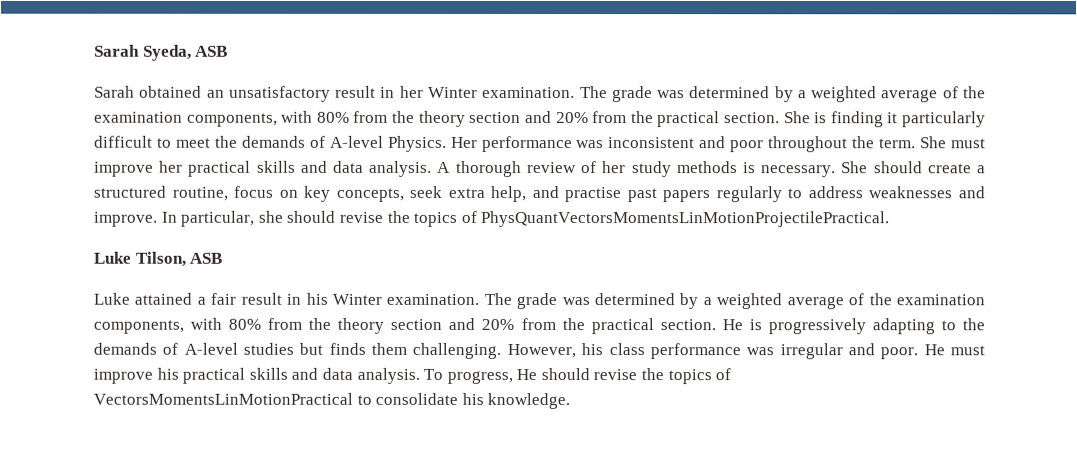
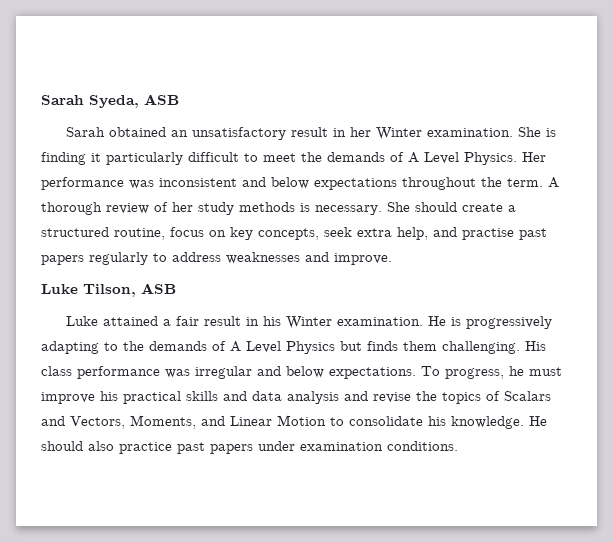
[579,86,987,103] [94,110,780,128] The grade was determined by a weighted average of the examination components, with 80% from the theory section and 20% from the practical section. -> (514, 132) none
[329,135,384,148] A-level -> [408,152,459,164] A Level
[730,140,765,153] poor -> [271,177,397,190] below expectations
[920,136,987,149] [94,160,433,177] She must improve her practical skills and data analysis. -> (543, 182) none
[161,210,891,228] In particular, she should revise the topics of PhysQuantVectorsMomentsLinMotionProjectilePractical. -> (392, 259) none
[483,292,986,310] [93,317,716,335] The grade was determined by a weighted average of the examination components, with 80% from the theory section and 20% from the practical section. -> (424, 321) none
[183,342,295,355] A-level studies -> [230,341,335,354] A Level Physics
[506,343,604,359] However, his -> [525,341,546,351] His
[880,344,945,360] poor. He -> [286,366,524,379] below expectations. To progress, he
[356,367,732,385] [93,392,571,410] analysis. To progress, He should revise the topics of VectorsMomentsLinMotionPractical to consolidate his knowledge. -> [287,391,551,404] [41,415,547,429] [41,441,458,454] analysis and revise the topics of Scalars and Vectors, Moments, and Linear Motion to consolidate his knowledge. He should also practice past papers under examination conditions.

